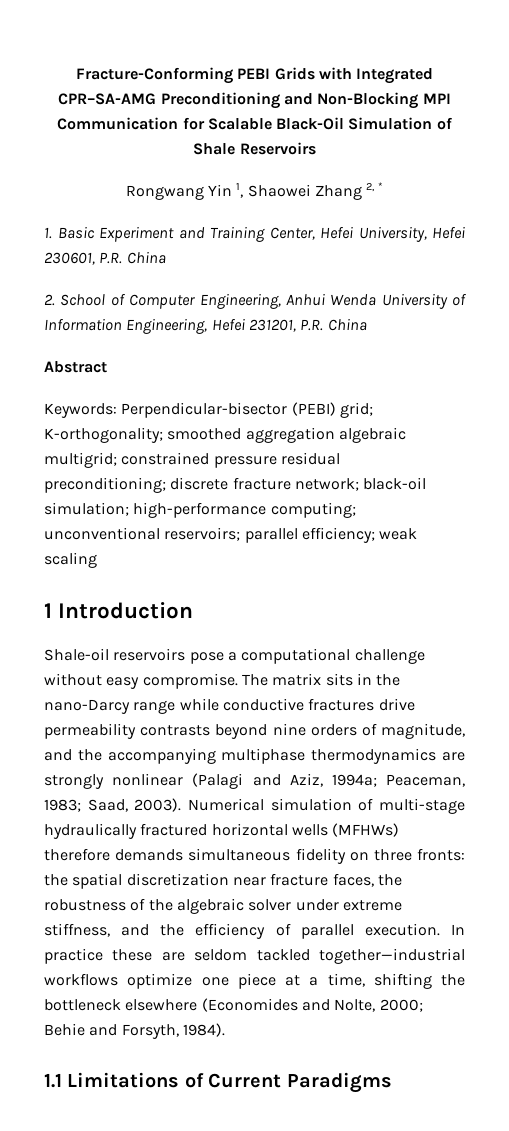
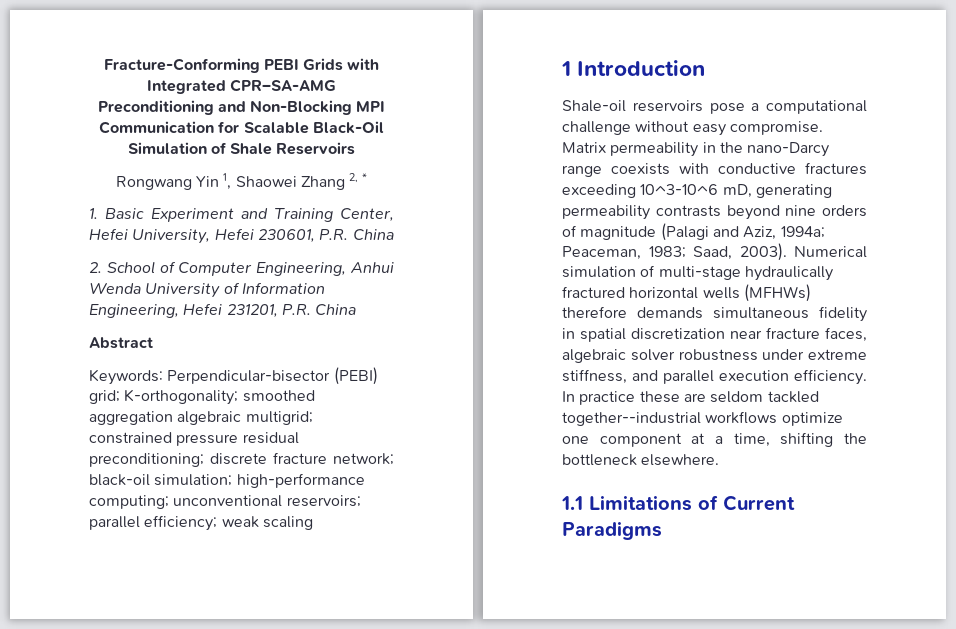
[241,673,353,686] The matrix sits -> [562,142,699,157] Matrix permeability
[179,698,415,711] while conductive fractures drive -> [611,162,867,175] [562,184,832,198] coexists with conductive fractures exceeding 10^3-10^6 mD, generating
[381,723,466,739] [44,748,466,764] [44,773,184,789] magnitude, and the accompanying multiphase thermodynamics are strongly nonlinear -> [580,226,657,240] magnitude
[349,848,466,861] [44,874,68,886] on three fronts: the -> [562,328,575,339] in
[377,874,402,886] [44,898,173,911] the robustness of the -> (867, 334) none
(292, 905) none -> [678,349,758,361] robustness
[160,923,440,939] the efficiency of parallel execution. -> [663,369,867,385] parallel execution efficiency.
[319,948,465,964] together—industrial -> [562,412,701,426] together--industrial
[237,973,276,989] piece -> [599,433,682,447] component
[125,998,423,1012] [44,1023,225,1039] elsewhere (Economides and Nolte, 2000; Behie and Forsyth, 1984). -> [641,454,720,466] elsewhere.

